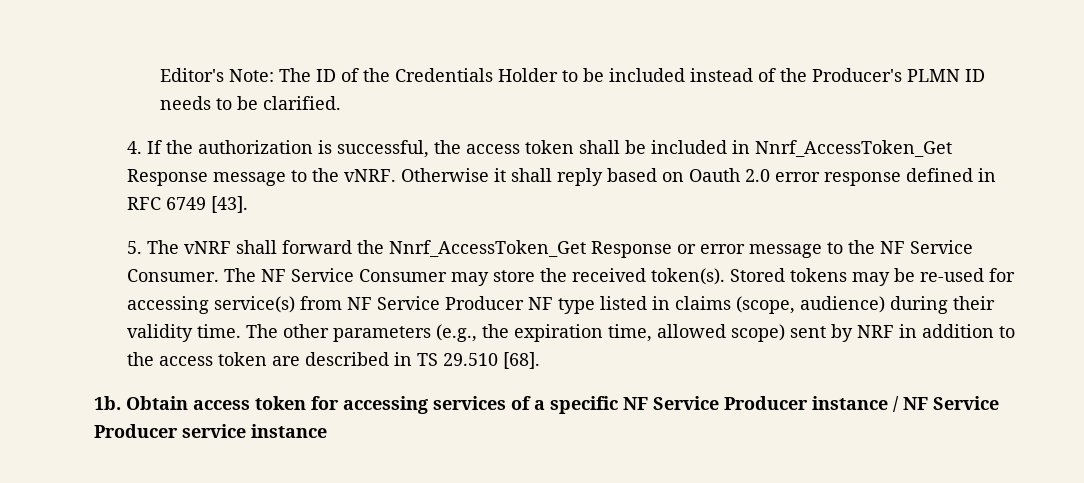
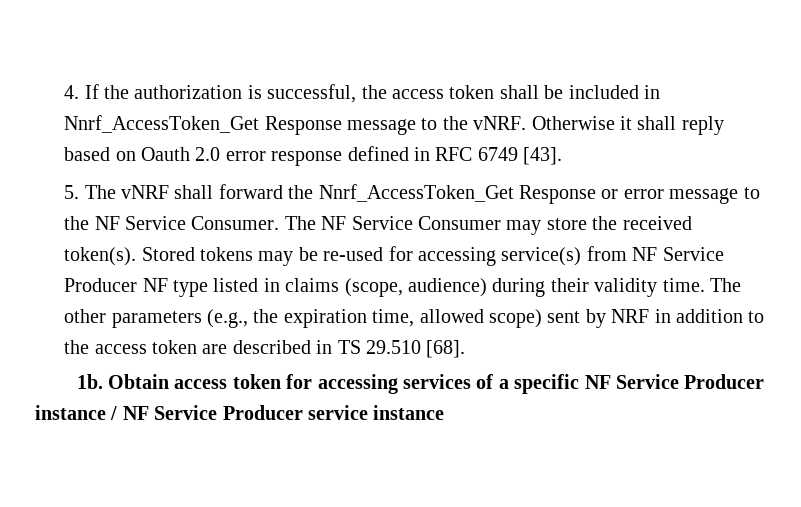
[159,68,985,82] [159,96,341,110] Editor's Note: The ID of the Credentials Holder to be included instead of the Producer's PLMN ID needs to be clarified. // -> (64, 92) none

